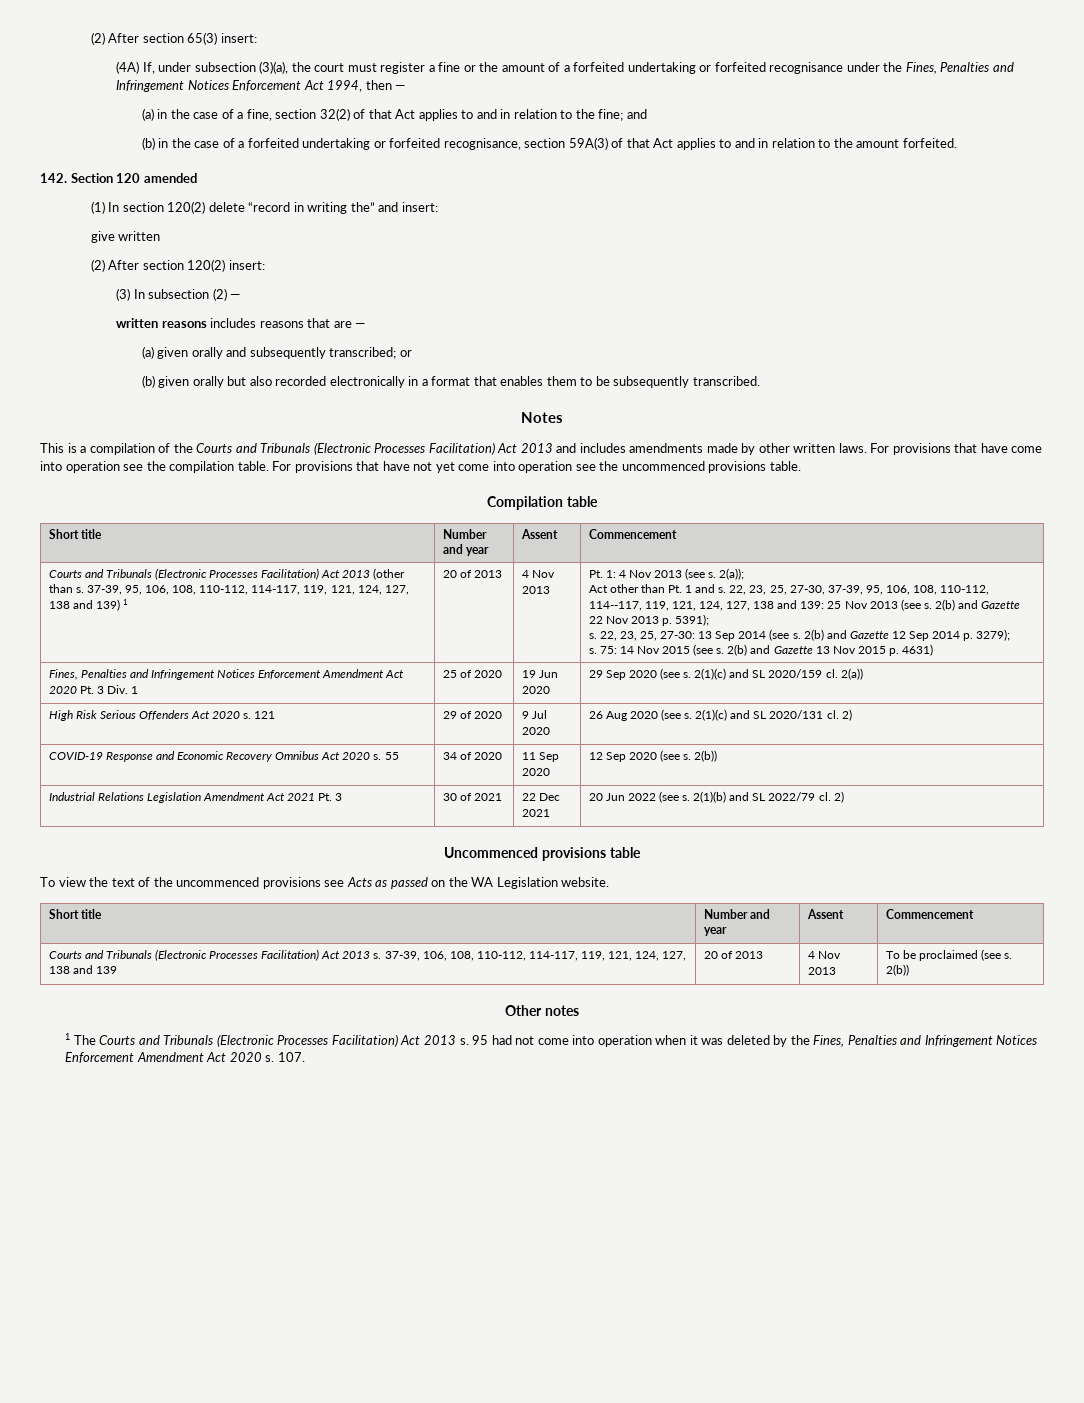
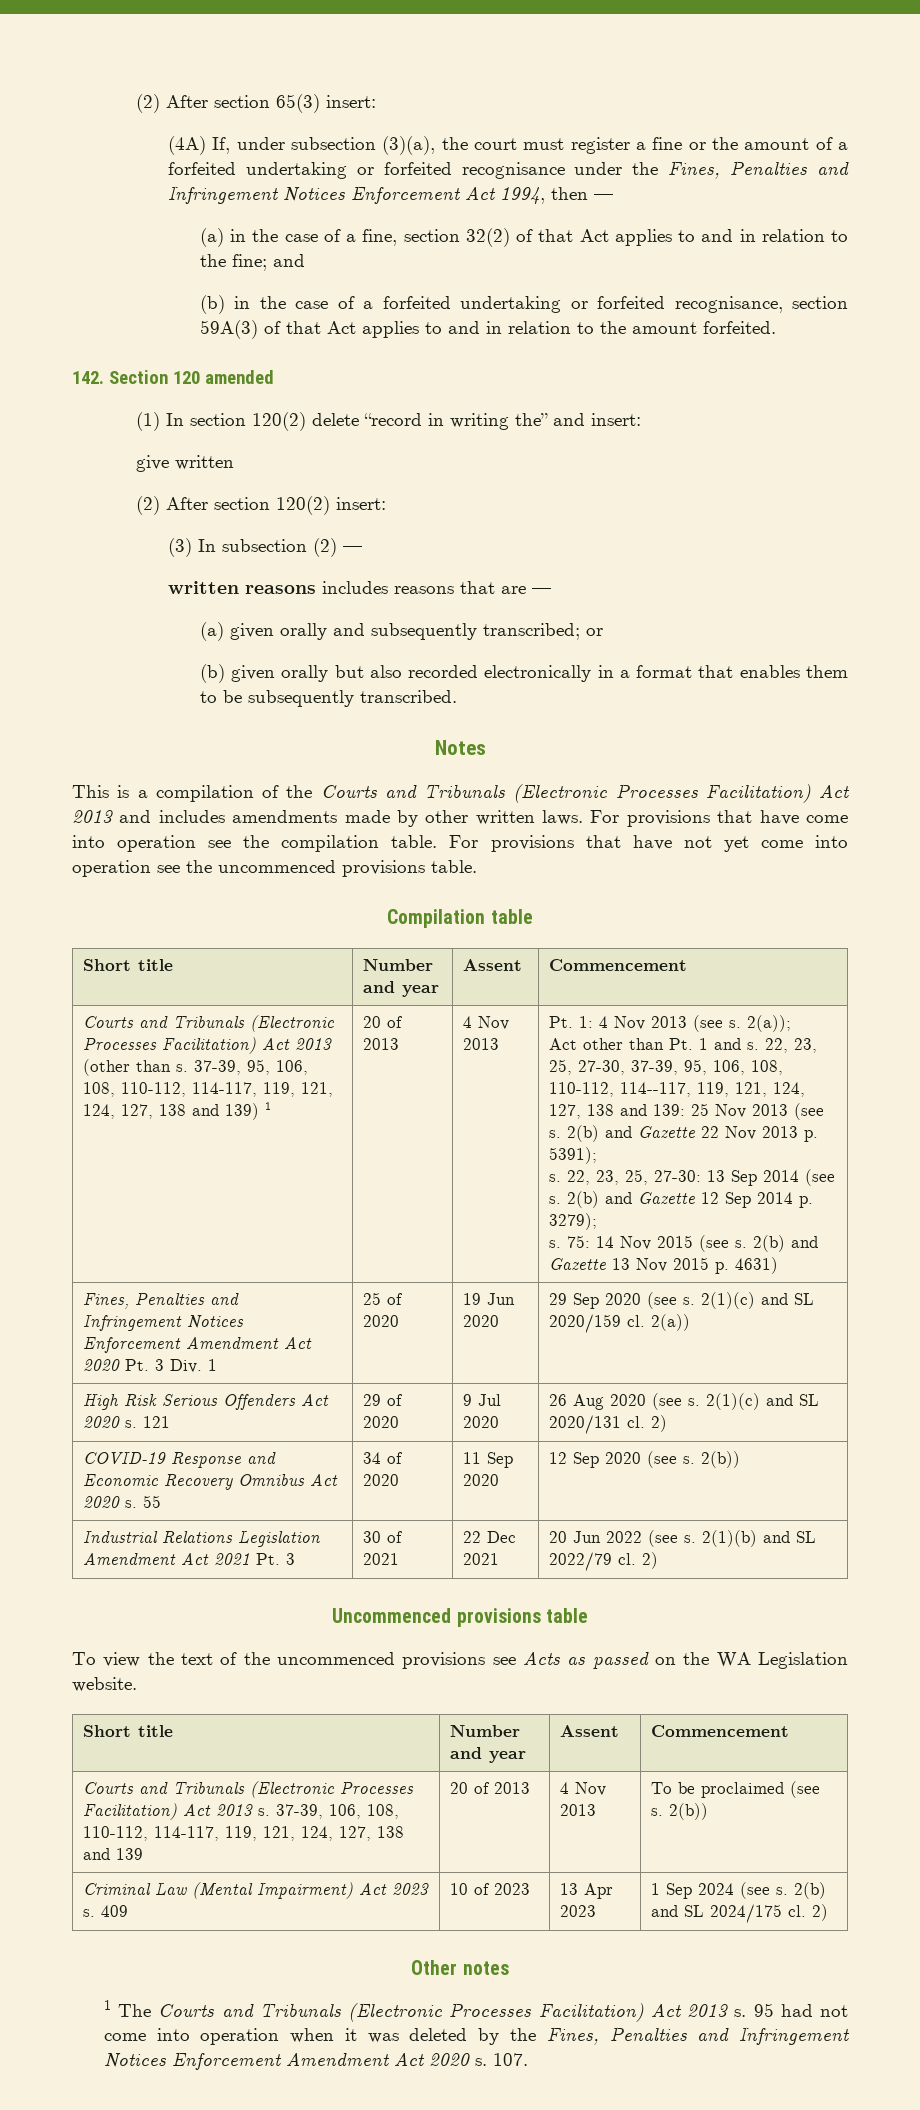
(909, 970) none -> [83,1882,430,1899] [83,1905,129,1917] [450,1883,531,1895] [560,1883,614,1899] [560,1905,597,1917] [651,1882,827,1899] [651,1904,829,1923] // Criminal Law (Mental Impairment) Act 2023 s. 409 | 10 of 2023 | 13 Apr 2023 | 1 Sep 2024 (see s. 2(b) and SL 2024/175 cl. 2)

